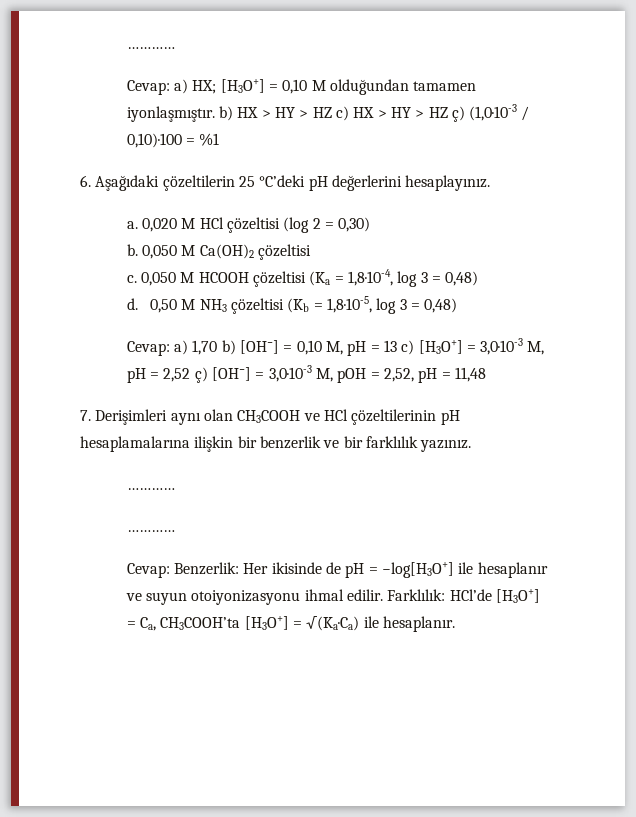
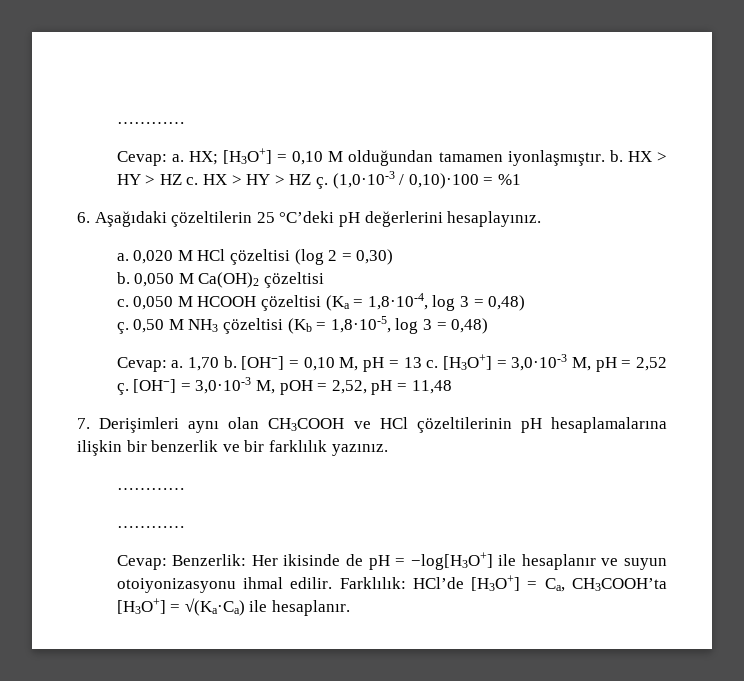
[126,47,175,49] [126,79,188,95] ………… // Cevap: a) -> [116,122,185,124] [116,151,184,166] ………… // Cevap: a.
[218,106,465,122] b) HX > HY > HZ c) HX > HY > HZ ç) -> [609,150,667,162] [116,174,328,189] b. HX > HY > HZ c. HX > HY > HZ ç.
[126,298,138,310] d. -> [116,322,129,334] ç.
[173,340,236,355] a) 1,70 b) -> [171,356,237,371] a. 1,70 b.
[401,340,415,355] c) -> [426,360,439,368] c.
[194,367,208,383] ç) -> [116,383,129,395] ç.

